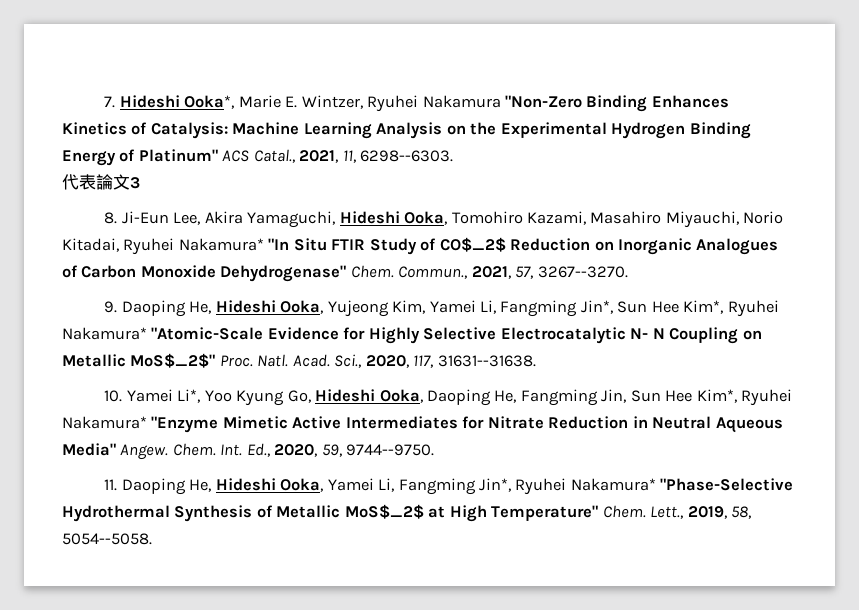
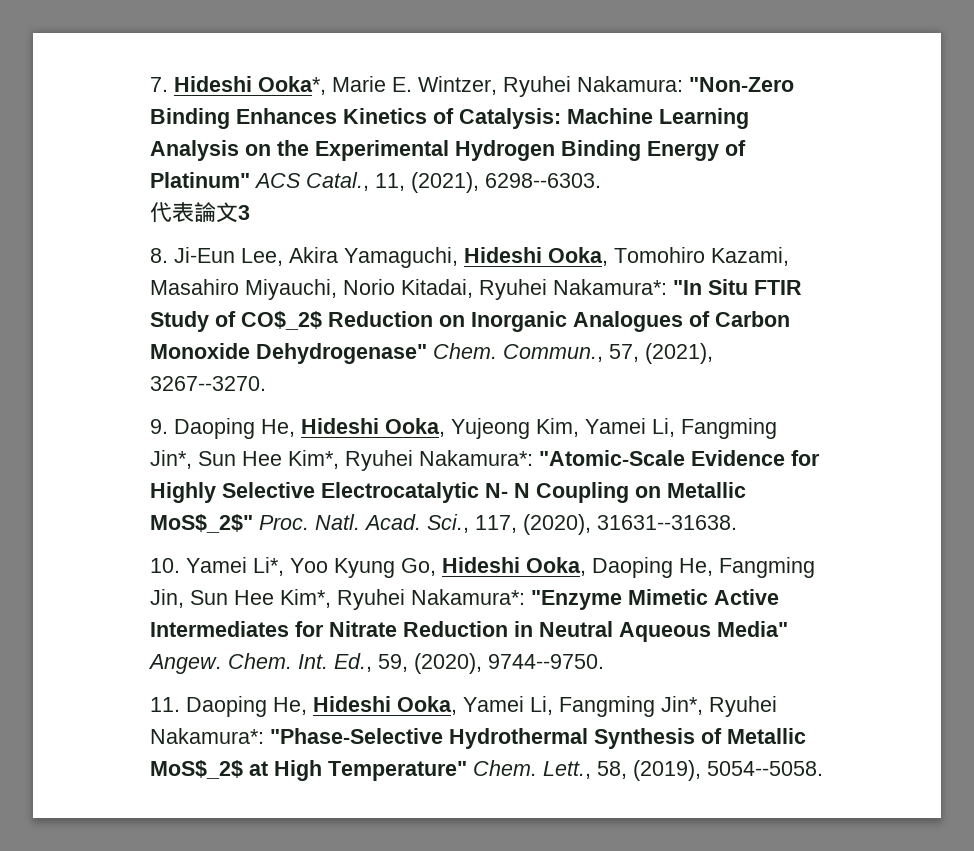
[422,95,501,108] Nakamura -> [577,76,683,92] Nakamura:
[299,150,356,163] 2021, 11, -> [375,172,479,193] 11, (2021),
[178,238,264,251] Nakamura* -> [553,279,667,295] Nakamura*:
[471,266,534,279] 2021, 57, -> [609,343,713,364] 57, (2021),
[62,327,147,340] Nakamura* -> [419,450,533,466] Nakamura*:
[365,355,434,368] 2020, 117, -> [475,514,591,535] 117, (2020),
[62,416,147,429] Nakamura* -> [411,589,525,605] Nakamura*:
[274,444,342,457] 2020, 59, -> [378,653,482,674] 59, (2020),
[570,478,656,491] Nakamura* -> [150,728,264,744] Nakamura*:
[687,506,752,519] 2019, 58, -> [597,760,701,781] 58, (2019),

